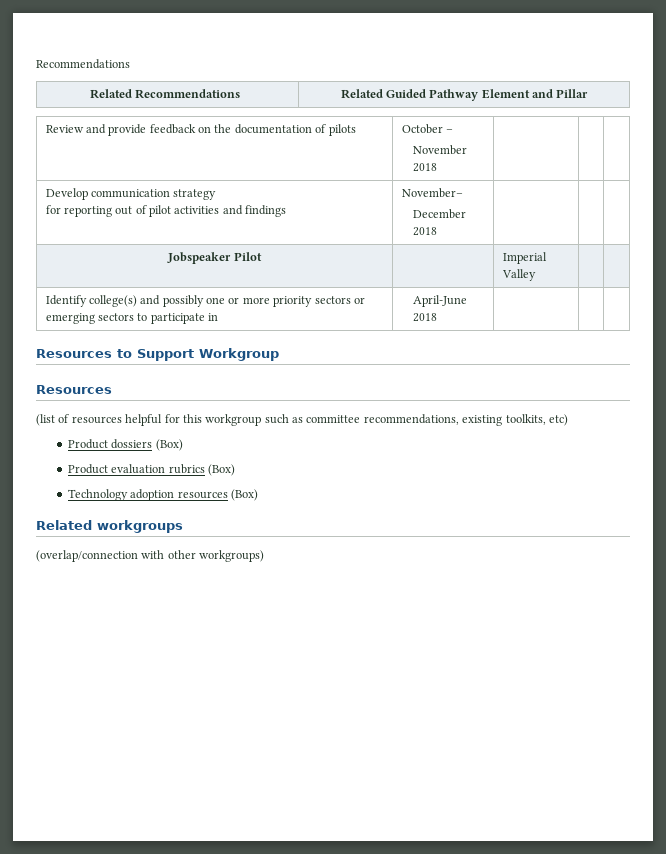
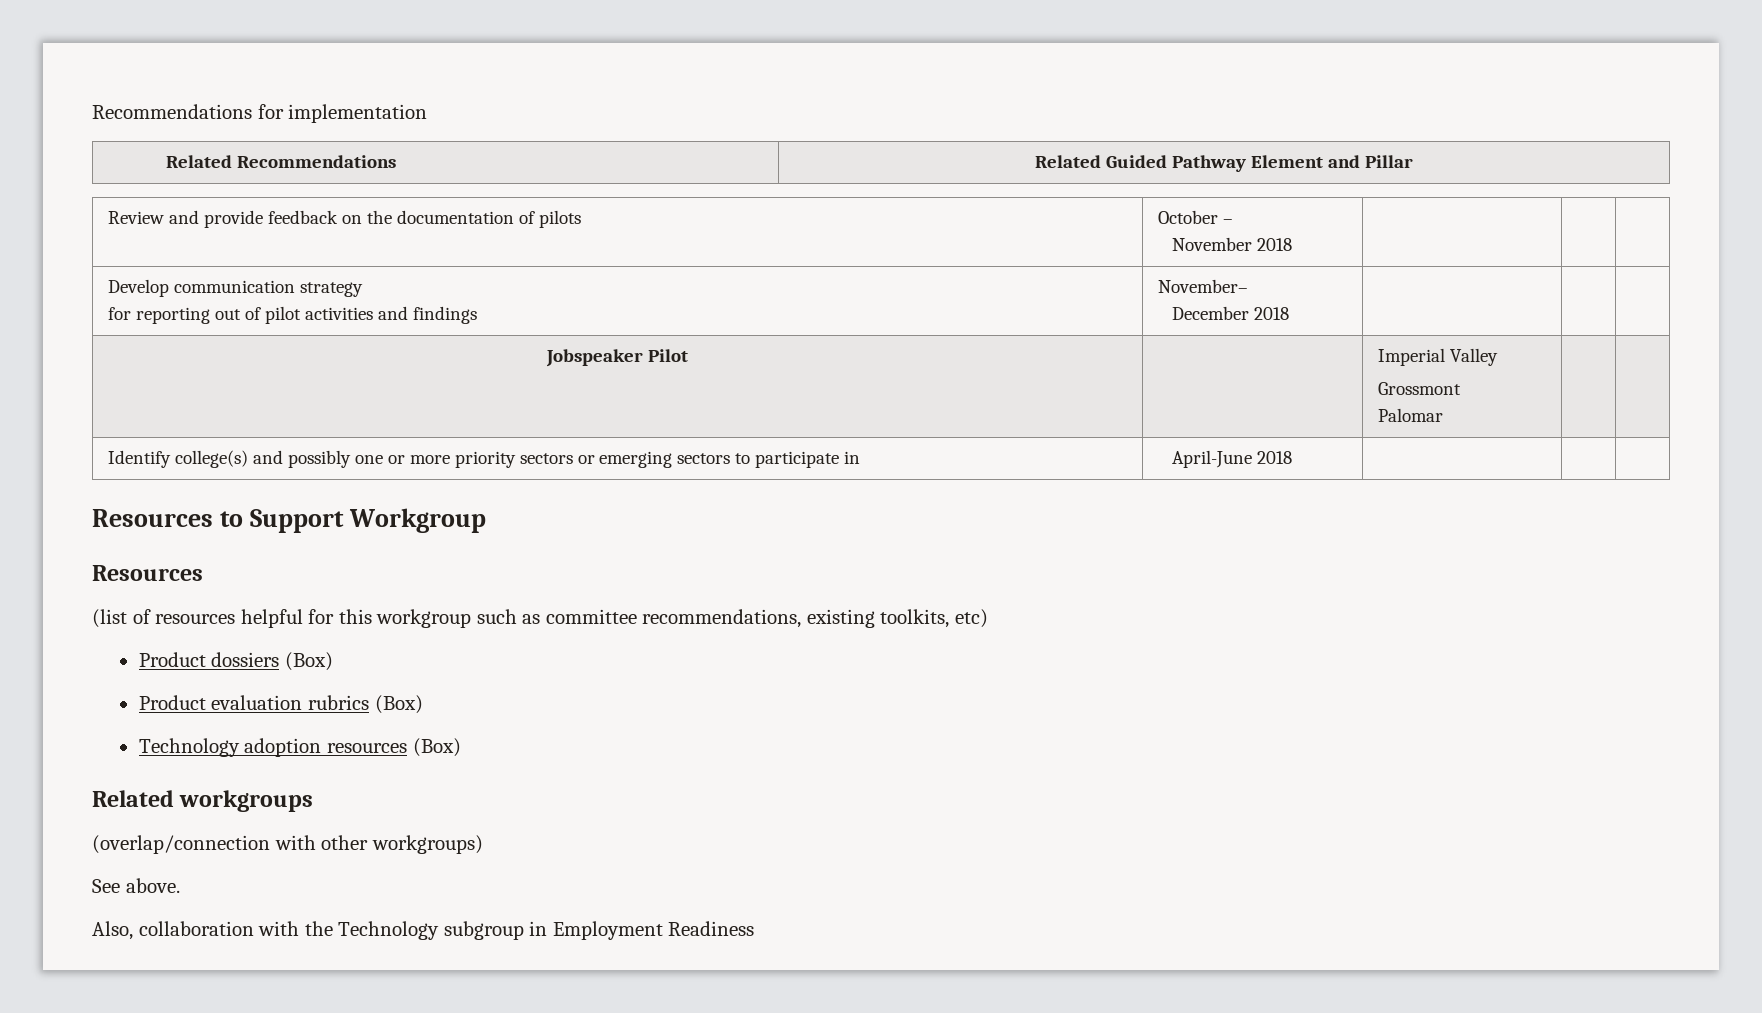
[36,59,130,69] Recommendations -> [92,104,428,123] Recommendations for implementation
(536, 275) none -> [1377,382,1461,395] [1377,408,1443,422] // Grossmont // Palomar
(265, 556) none -> [92,878,180,893] [92,921,755,940] // See above. // Also, collaboration with the Technology subgroup in Employment Readiness

